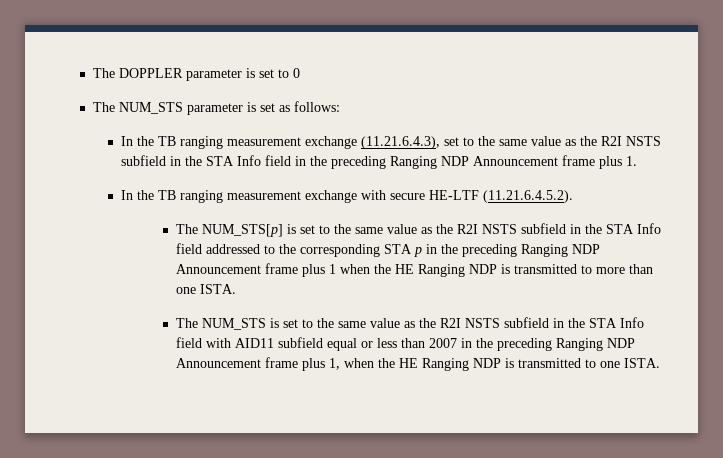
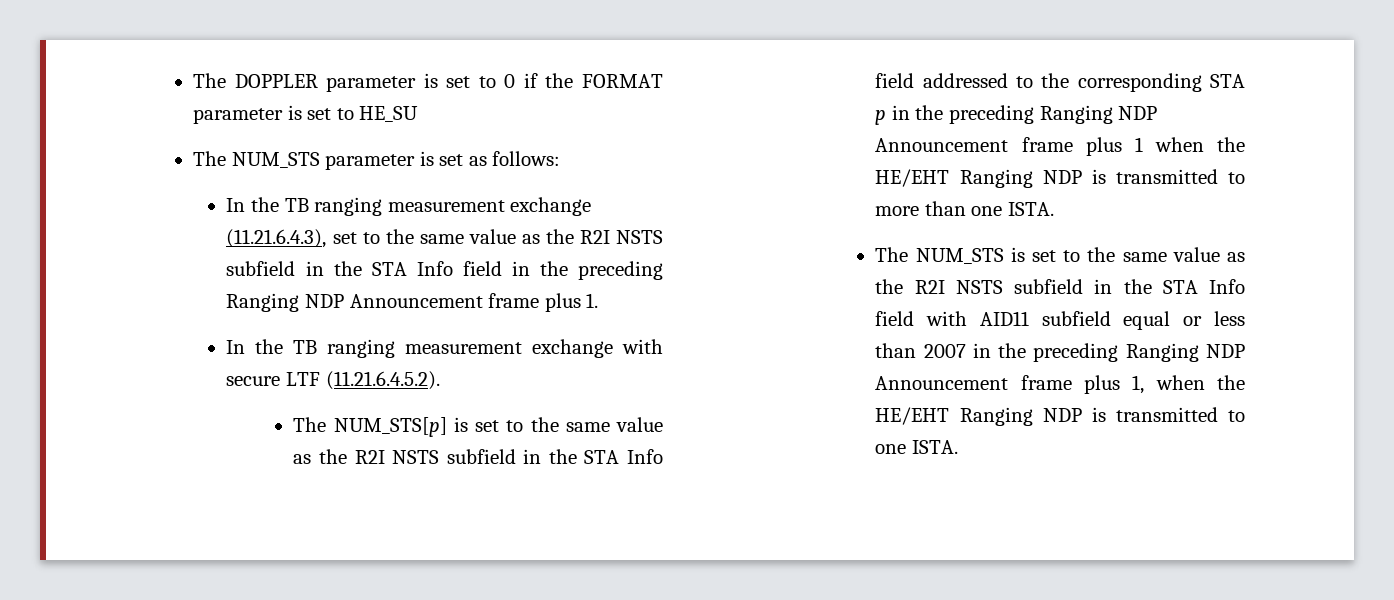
(301, 73) none -> [523,73,663,88] [193,105,419,124] if the FORMAT parameter is set to HE_SU
[428,190,479,200] HE-LTF -> [285,372,320,386] LTF
[395,264,415,274] HE -> [875,169,950,187] HE/EHT
[399,358,419,368] HE -> [875,407,950,425] HE/EHT

